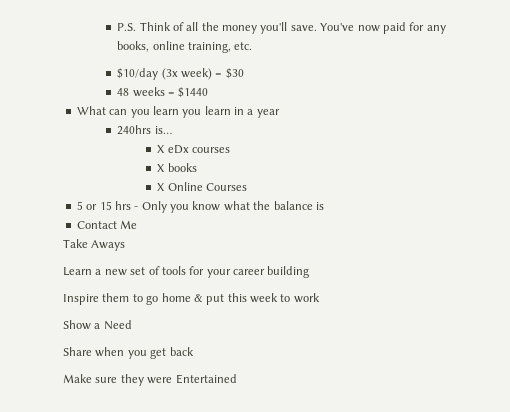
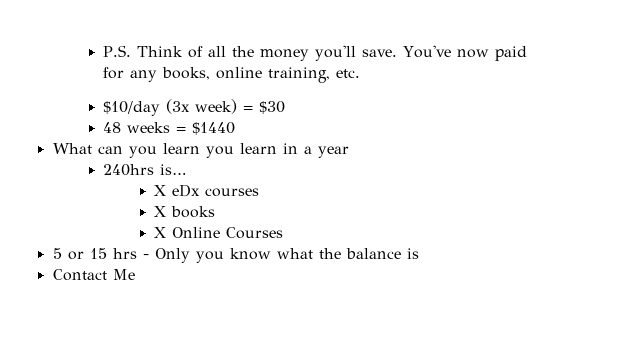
[63,239,126,251] [63,266,310,278] [63,293,320,305] [63,320,132,330] [63,347,194,359] [63,374,237,386] // Take Aways // Learn a new set of tools for your career building // Inspire them to go home & put this week to work // Show a Need // Share when you get back // Make sure they were Entertained -> (135, 274) none

